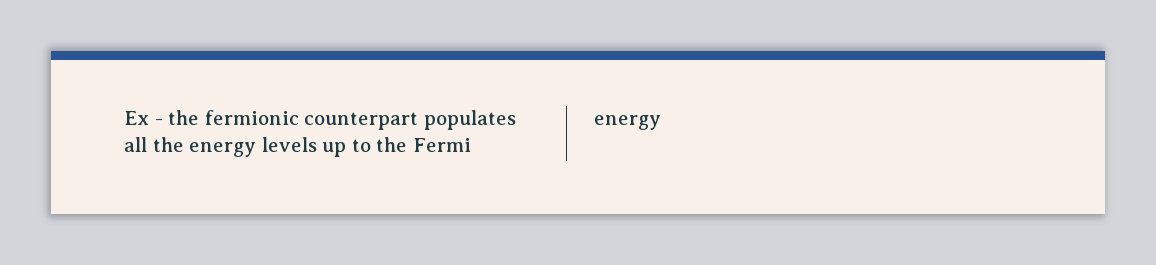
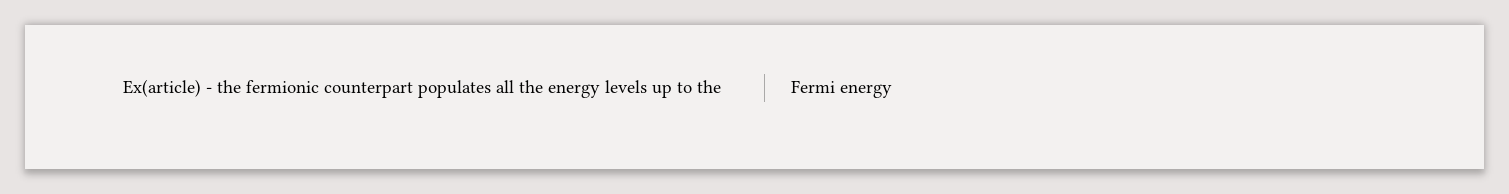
[124,111,149,125] Ex -> [123,79,201,97] Ex(article)

